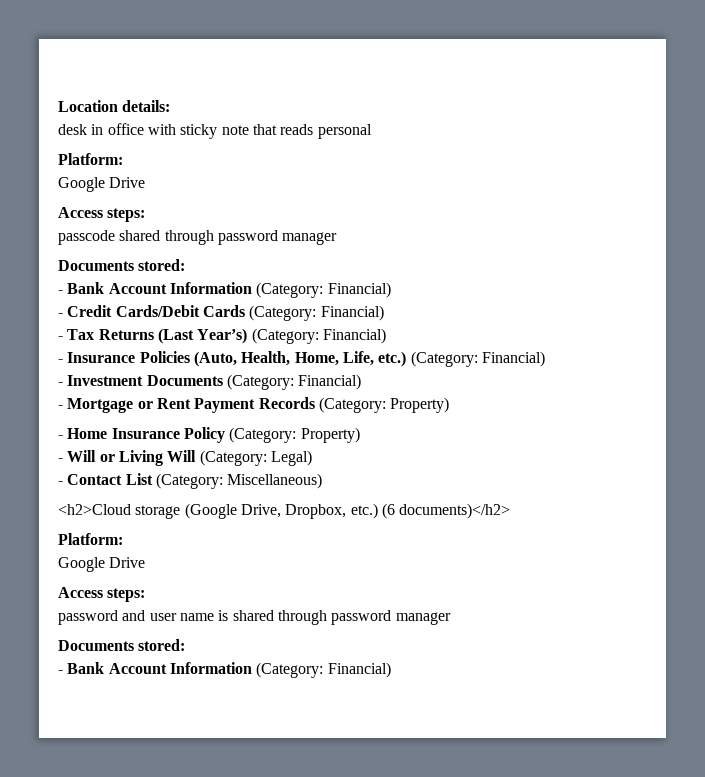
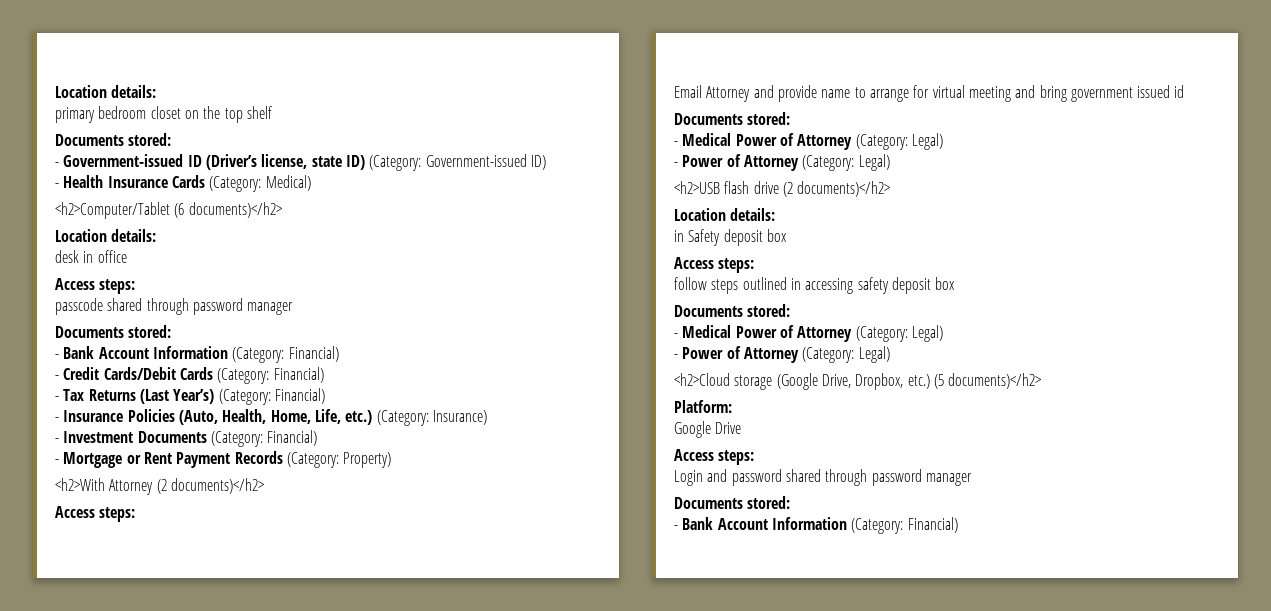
[58,100,171,112] [58,123,372,139] [58,153,123,165] [58,177,146,192] Location details: // desk in office with sticky note that reads personal // Platform: // Google Drive -> [55,85,157,98] [55,106,272,123] [55,133,172,146] [55,154,546,171] [55,175,311,192] [55,202,282,219] [55,229,157,242] [55,250,127,263] Location details: // primary bedroom closet on the top shelf // Documents stored: // - Government-issued ID (Driver’s license, state ID) (Category: Government-issued ID) // - Health Insurance Cards (Category: Medical) // <h2>Computer/Tablet (6 documents)</h2> // Location details: // desk in office
[481,351,545,367] Financial) -> [432,410,487,425] Insurance)
[58,427,360,443] [58,450,312,466] [58,473,323,489] - Home Insurance Policy (Category: Property) // - Will or Living Will (Category: Legal) // - Contact List (Category: Miscellaneous) -> [55,478,264,495] [55,506,136,522] [674,85,1185,102] [674,112,791,125] [674,133,943,150] [674,154,890,171] [674,181,891,197] [674,208,776,221] [674,229,787,246] [674,257,755,273] [674,277,956,294] [674,304,791,317] [674,325,943,342] [674,346,890,363] <h2>With Attorney (2 documents)</h2> // Access steps: // Email Attorney and provide name to arrange for virtual meeting and bring government issued id // Documents stored: // - Medical Power of Attorney (Category: Legal) // - Power of Attorney (Category: Legal) // <h2>USB flash drive (2 documents)</h2> // Location details: // in Safety deposit box // Access steps: // follow steps outlined in accessing safety deposit box // Documents stored: // - Medical Power of Attorney (Category: Legal) // - Power of Attorney (Category: Legal)
[381,503,395,519] (6 -> [933,374,944,389] (5
[58,610,229,625] password and user name is -> [674,469,782,486] Login and password

